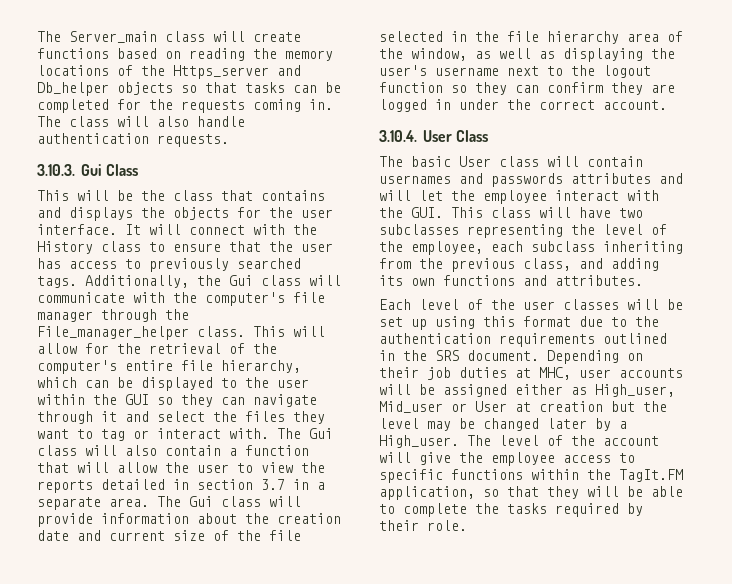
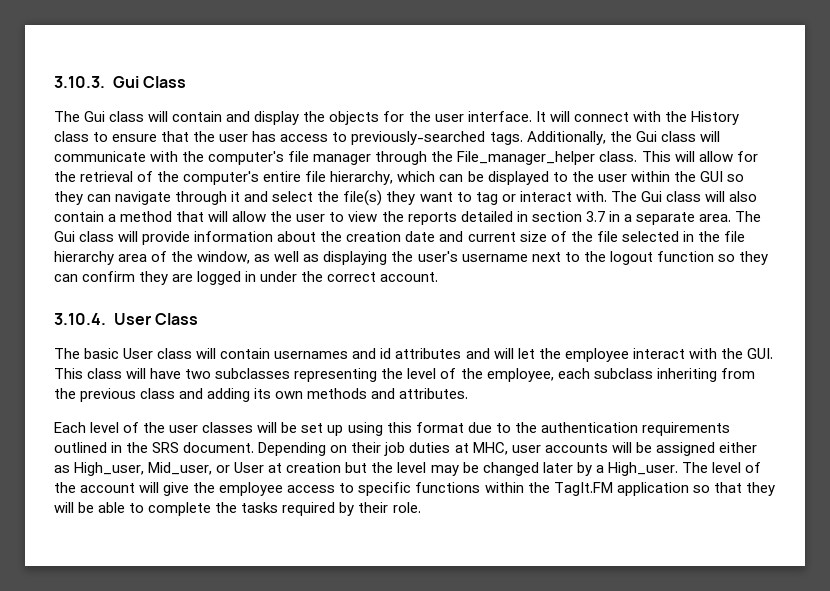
[37,31,301,43] [37,48,333,61] [37,65,301,79] [37,82,341,96] [37,99,333,113] [37,116,245,127] [37,133,229,147] [37,164,138,176] [37,190,325,201] [37,207,133,221] The Server_main class will create functions based on reading the memory locations of the Https_server and Db_helper objects so that tasks can be completed for the requests coming in. The class will also handle authentication requests. // 3.10.3. Gui Class // This will be the class that contains and displays -> [54,76,186,88] [54,111,300,125] 3.10.3. Gui Class // The Gui class will contain and display
[149,258,301,272] previously searched -> [351,131,486,145] previously-searched
[245,411,285,422] files -> [343,190,383,206] file(s)
[245,445,309,456] function -> [120,211,173,222] method
[491,173,563,187] passwords -> [380,348,392,359] id
[523,258,571,271] class, -> [140,388,176,399] class
[443,275,515,286] functions -> [307,388,368,399] methods
[379,401,443,413] Mid_user -> [148,462,213,475] Mid_user,
[379,486,475,500] application, -> [616,482,689,496] application

